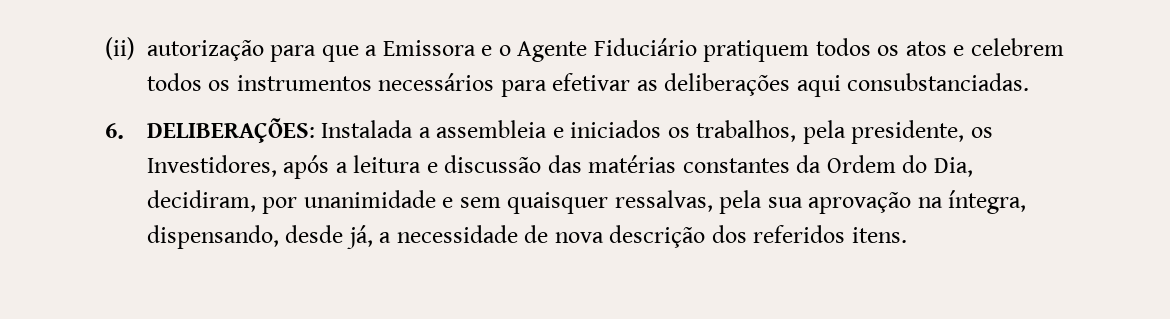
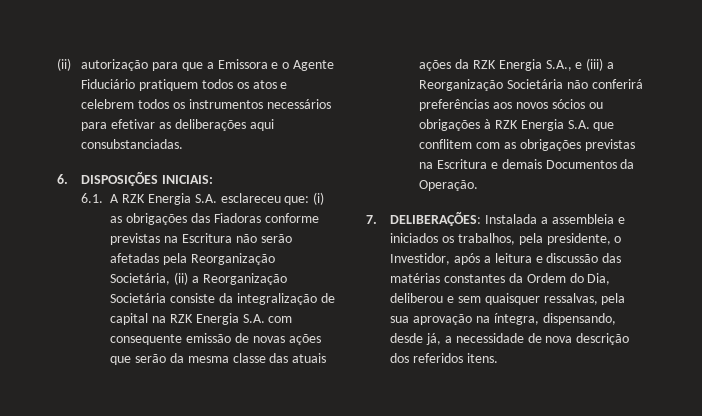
(124, 131) none -> [81,171,214,186] [81,192,325,205] [110,213,319,225] [110,233,292,245] [110,253,276,265] [110,272,287,285] [110,293,335,305] [110,313,293,325] [110,333,321,345] [110,353,327,365] [419,58,614,71] [419,79,643,91] [419,99,603,111] [419,119,615,131] [419,139,635,151] [419,159,635,169] [419,180,479,191] [366,215,377,224] DISPOSIÇÕES INICIAIS: // 6.1. A RZK Energia S.A. esclareceu que: (i) as obrigações das Fiadoras conforme previstas na Escritura não serão afetadas pela Reorganização Societária, (ii) a Reorganização Societária consiste da integralização de capital na RZK Energia S.A. com consequente emissão de novas ações que serão da mesma classe das atuais ações da RZK Energia S.A., e (iii) a Reorganização Societária não conferirá preferências aos novos sócios ou obrigações à RZK Energia S.A. que conflitem com as obrigações previstas na Escritura e demais Documentos da Operação. // 7.
[970,127,993,138] [146,155,277,177] os Investidores, -> [614,236,622,243] [390,253,451,265] o Investidor,
[146,190,436,214] decidiram, por unanimidade -> [390,293,444,303] deliberou

